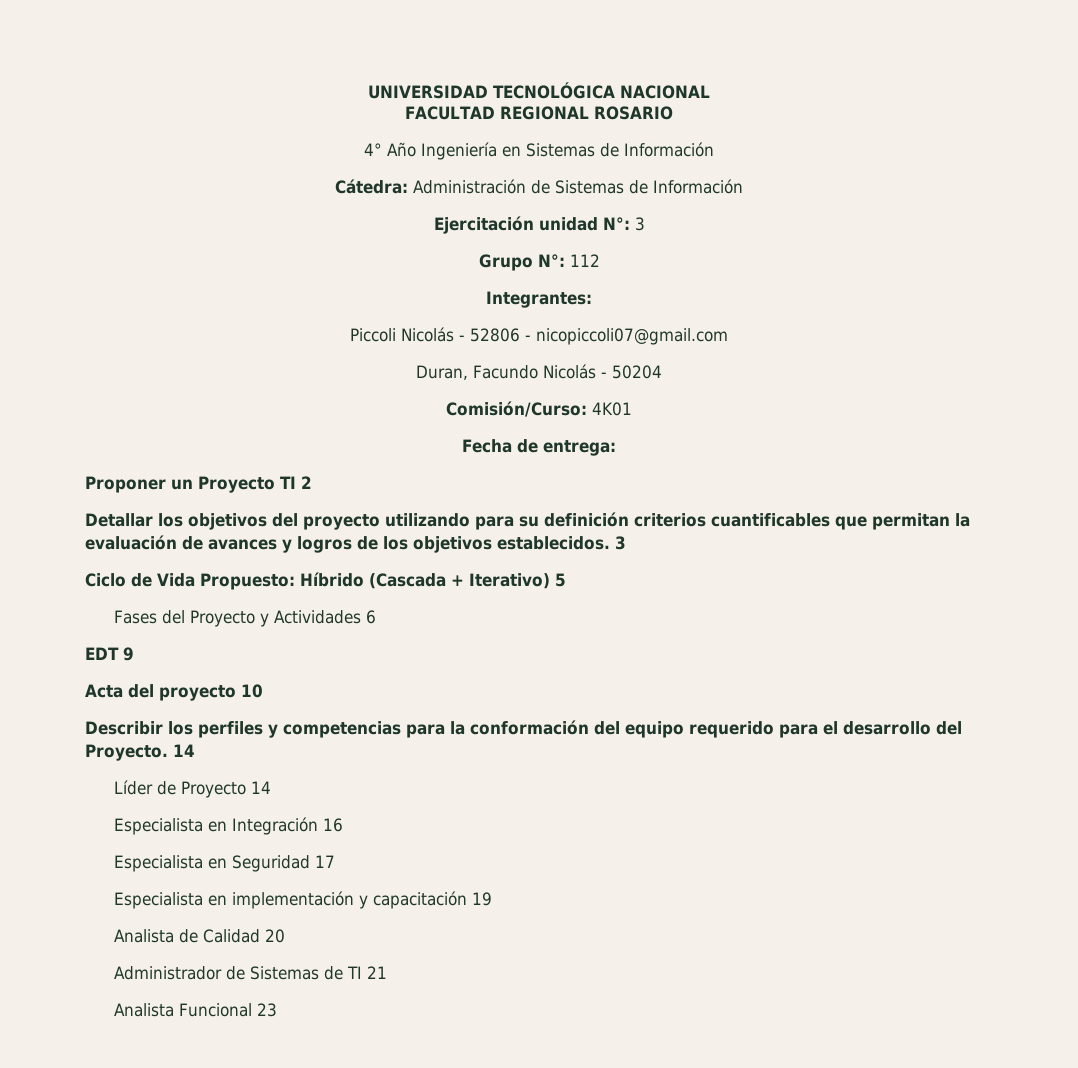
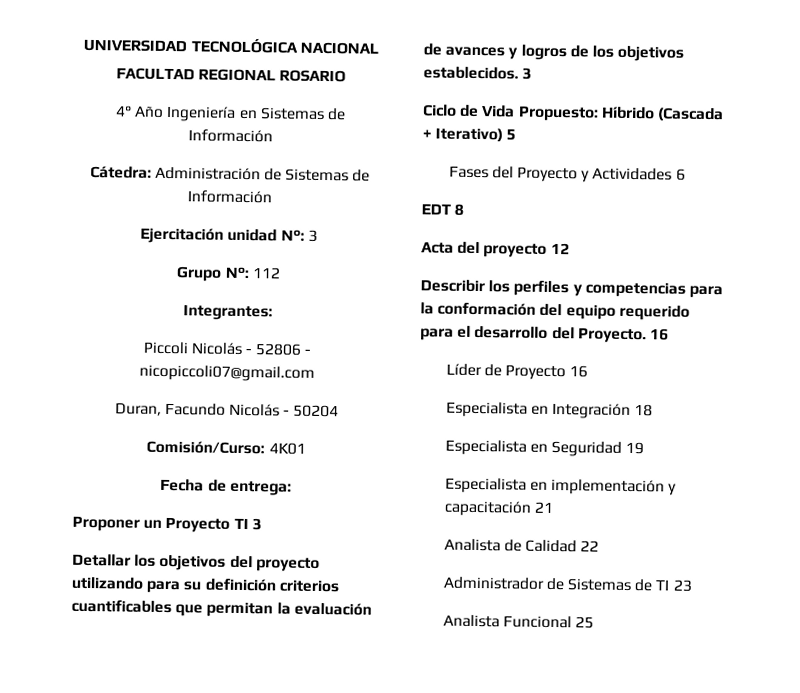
[301,476,312,489] 2 -> [251,518,262,531] 3
[123,647,134,661] 9 -> [454,203,465,216] 8
[241,684,263,698] 10 -> [550,242,570,255] 12
[173,744,195,757] 14 -> [649,328,669,341] 16
[250,781,271,794] 14 -> [569,365,589,378] 16
[322,818,343,832] 16 -> [634,404,654,417] 18
[314,855,335,868] 17 -> [625,441,645,455] 19
[471,892,492,906] 19 -> [533,501,554,513] 21
[264,929,285,943] 20 -> [580,540,600,552] 22
[366,966,387,979] 21 -> [672,579,693,592] 23
[256,1003,277,1017] 23 -> [575,616,595,629] 25

